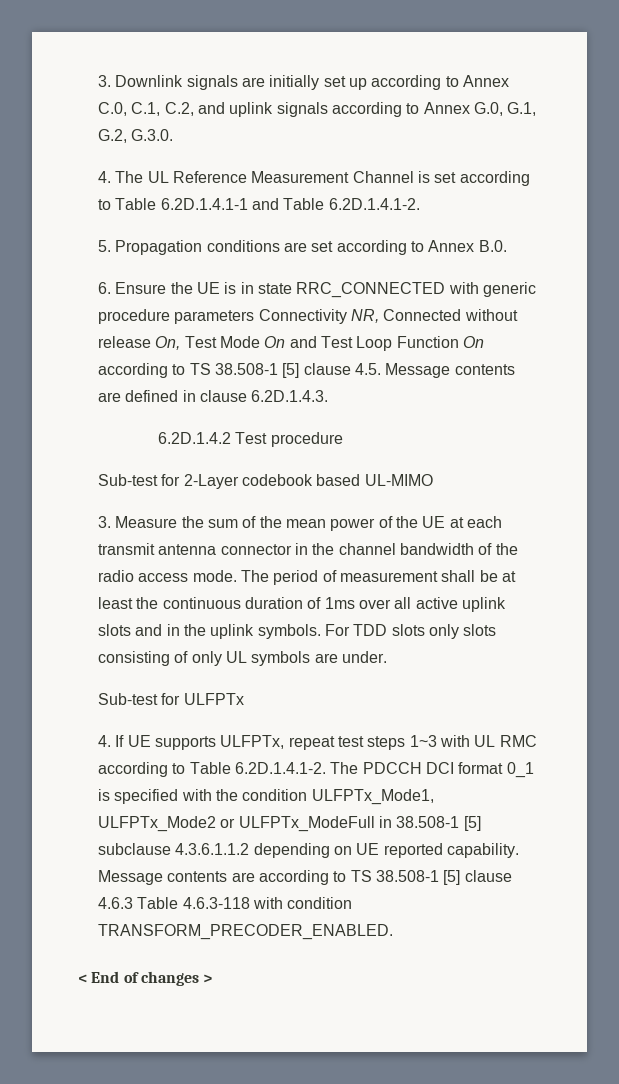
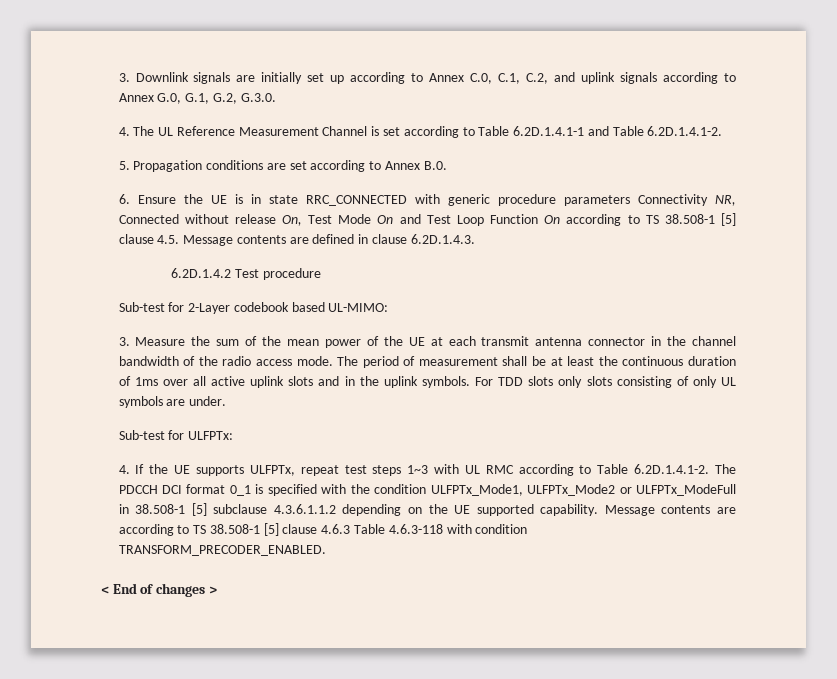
[364,474,433,486] UL-MIMO -> [328,303,389,312] UL-MIMO:
[183,693,244,705] ULFPTx -> [188,431,234,440] ULFPTx:
(125, 741) none -> [149,464,169,474] the
[356,843,443,858] UE reported -> [428,504,534,516] the UE supported

